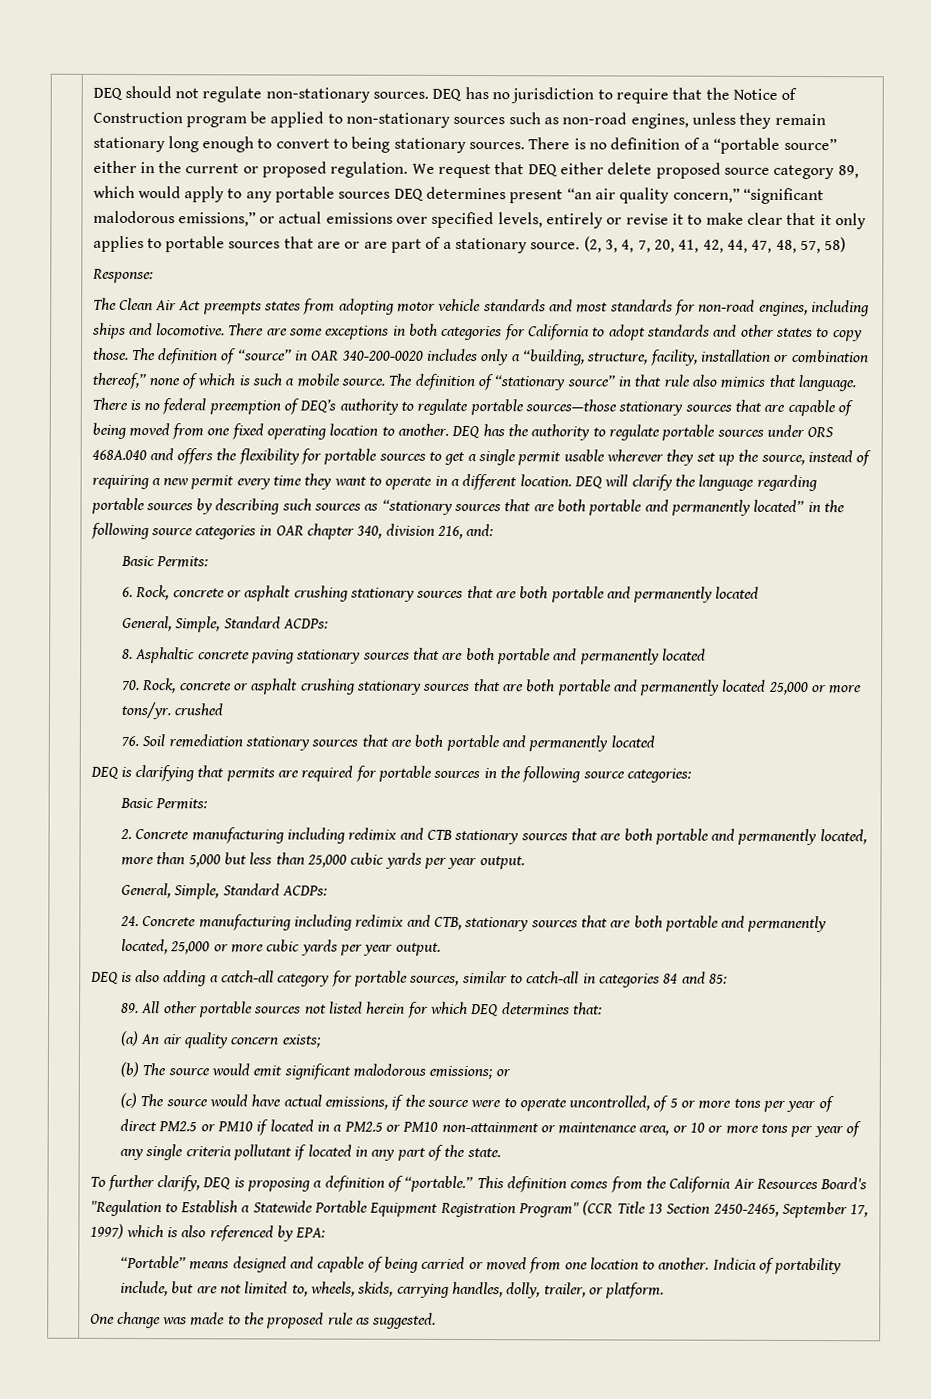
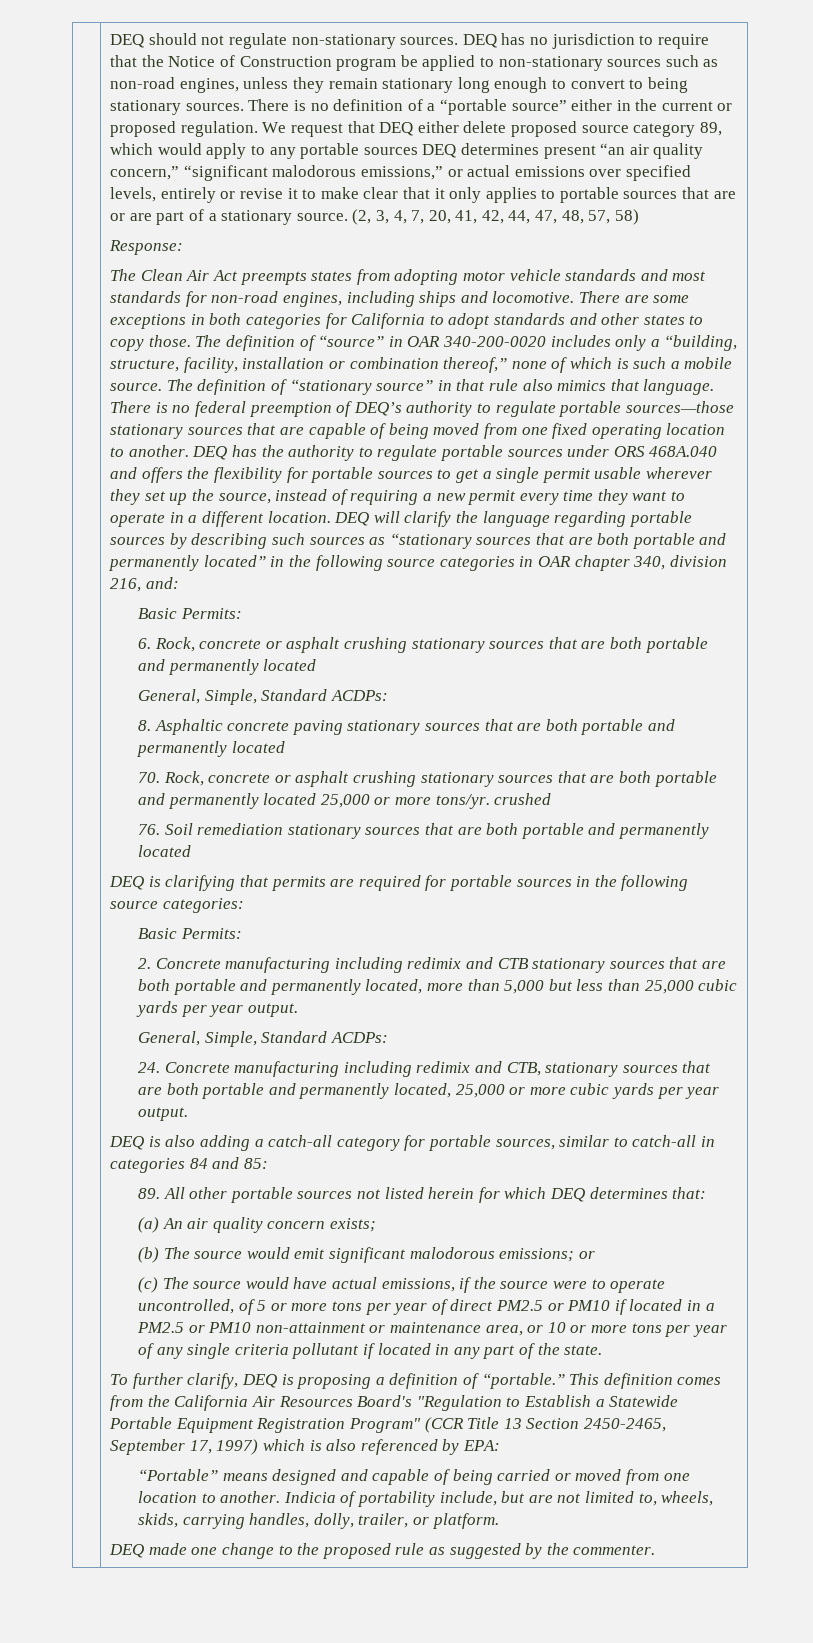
[89,1311,226,1329] One change was made -> [109,1543,274,1559] DEQ made one change
[372,1312,437,1329] suggested. -> [449,1543,656,1559] suggested by the commenter.

